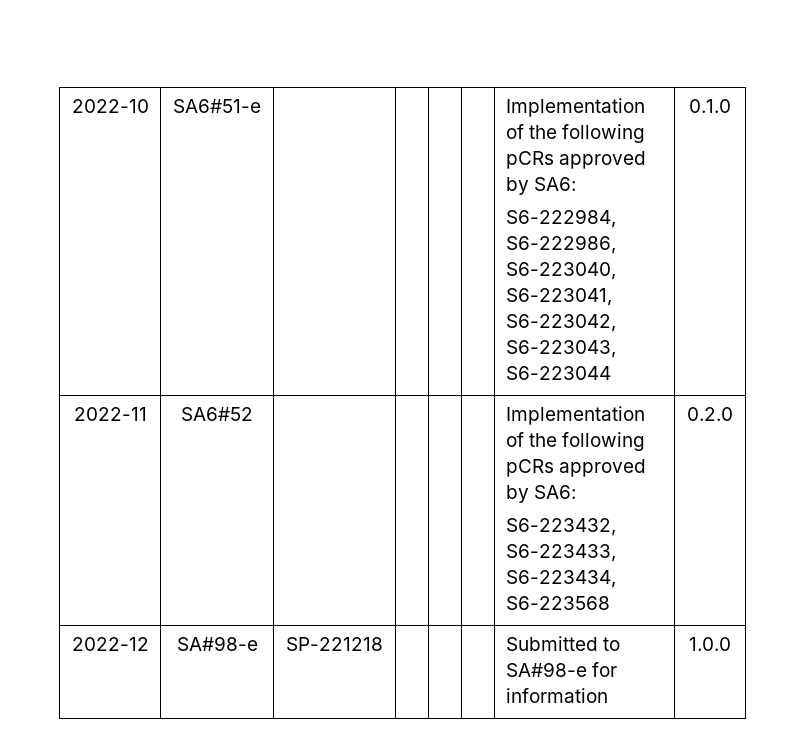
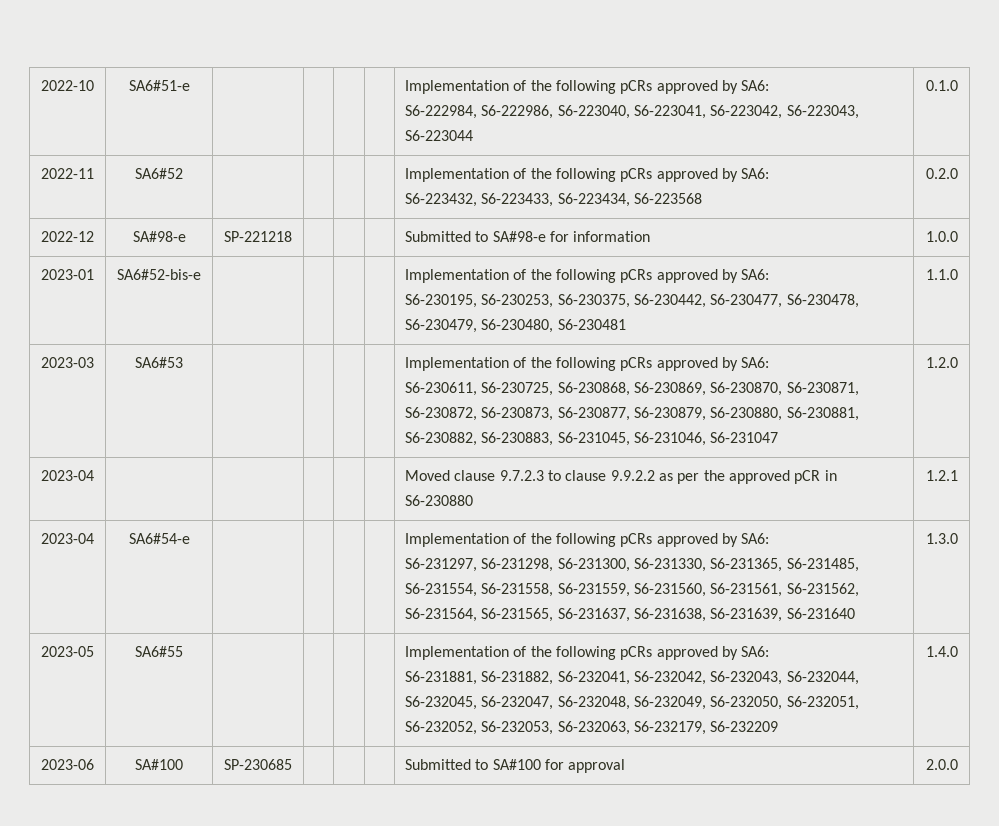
(731, 644) none -> [41,269,94,280] [117,269,201,280] [405,269,770,283] [405,294,859,308] [405,319,626,333] [925,269,958,280] [41,357,94,368] [135,357,183,368] [405,357,770,371] [405,382,859,396] [405,407,859,421] [405,432,779,446] [925,357,958,368] [41,470,94,481] [405,470,837,484] [405,495,474,506] [925,470,958,481] [41,533,94,544] [128,533,190,544] [405,533,770,547] [405,558,859,572] [405,583,859,597] [405,608,855,622] [925,533,958,544] [41,646,94,657] [135,646,183,657] [405,646,770,660] [405,671,859,685] [405,696,859,710] [405,721,779,735] [925,646,958,657] [41,759,94,770] [135,759,183,770] [224,759,292,770] [405,759,626,773] [925,759,958,770] // 2023-01 | SA6#52-bis-e | | | | | Implementation of the following pCRs approved by SA6: // S6-230195, S6-230253, S6-230375, S6-230442, S6-230477, S6-230478, S6-230479, S6-230480, S6-230481 | 1.1.0 // 2023-03 | SA6#53 | | | | | Implementation of the following pCRs approved by SA6: // S6-230611, S6-230725, S6-230868, S6-230869, S6-230870, S6-230871, S6-230872, S6-230873, S6-230877, S6-230879, S6-230880, S6-230881, S6-230882, S6-230883, S6-231045, S6-231046, S6-231047 | 1.2.0 // 2023-04 | | | | | | Moved clause 9.7.2.3 to clause 9.9.2.2 as per the approved pCR in S6-230880 | 1.2.1 // 2023-04 | SA6#54-e | | | | | Implementation of the following pCRs approved by SA6: // S6-231297, S6-231298, S6-231300, S6-231330, S6-231365, S6-231485, S6-231554, S6-231558, S6-231559, S6-231560, S6-231561, S6-231562, S6-231564, S6-231565, S6-231637, S6-231638, S6-231639, S6-231640 | 1.3.0 // 2023-05 | SA6#55 | | | | | Implementation of the following pCRs approved by SA6: // S6-231881, S6-231882, S6-232041, S6-232042, S6-232043, S6-232044, S6-232045, S6-232047, S6-232048, S6-232049, S6-232050, S6-232051, S6-232052, S6-232053, S6-232063, S6-232179, S6-232209 | 1.4.0 // 2023-06 | SA#100 | SP-230685 | | | | Submitted to SA#100 for approval | 2.0.0

